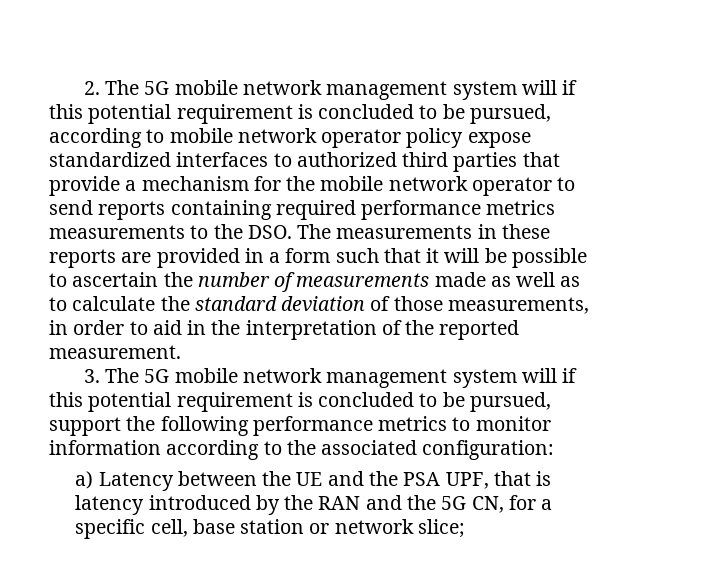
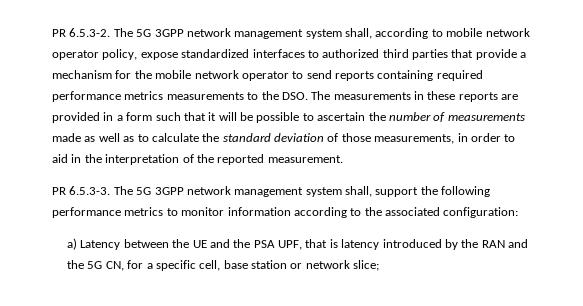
[83,80,578,100] [49,104,551,124] 2. The 5G mobile network management system will if this potential requirement is concluded to be pursued, -> [52,28,372,39] PR 6.5.3-2. The 5G 3GPP network management system shall,
[406,128,464,148] policy -> [102,49,138,60] policy,
[83,368,578,388] [49,392,551,412] 3. The 5G mobile network management system will if this potential requirement is concluded to be pursued, -> [52,186,372,197] PR 6.5.3-3. The 5G 3GPP network management system shall,

